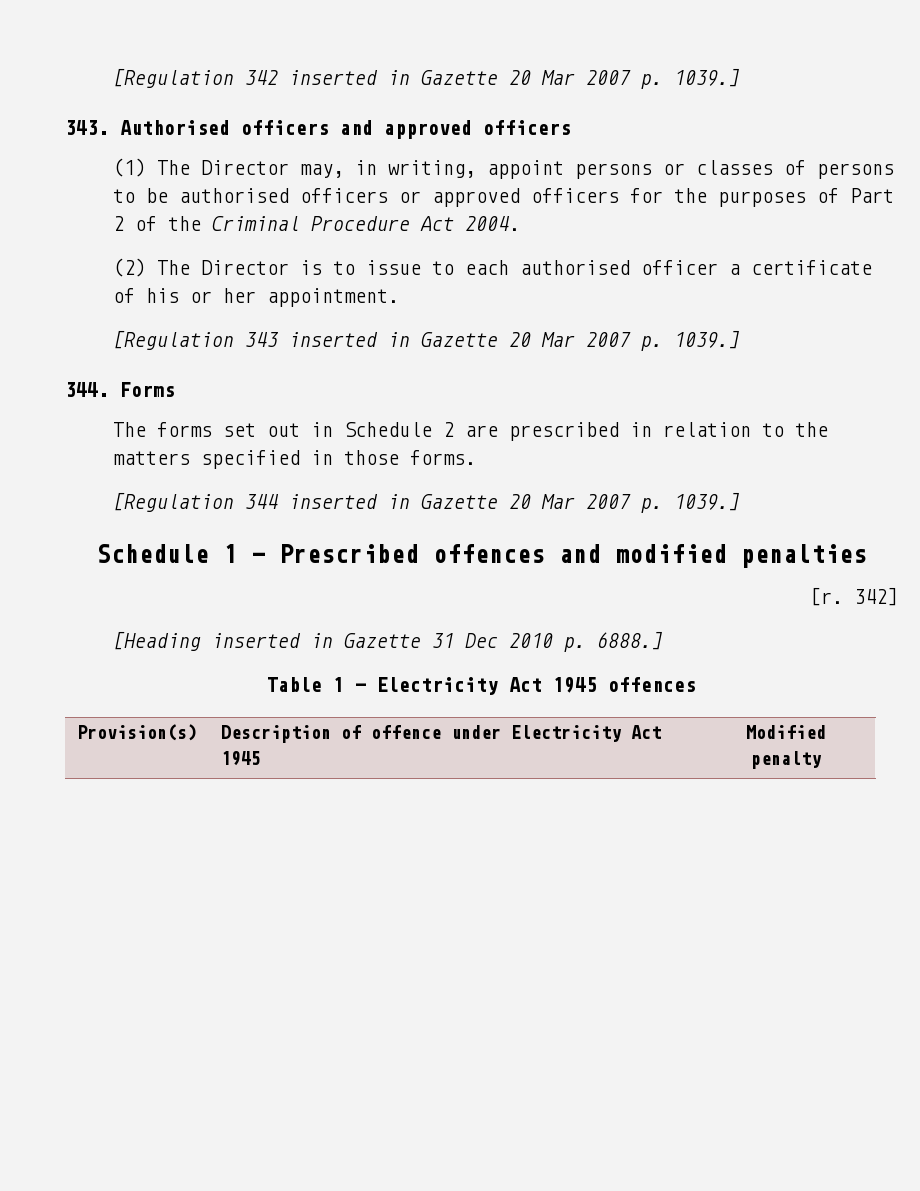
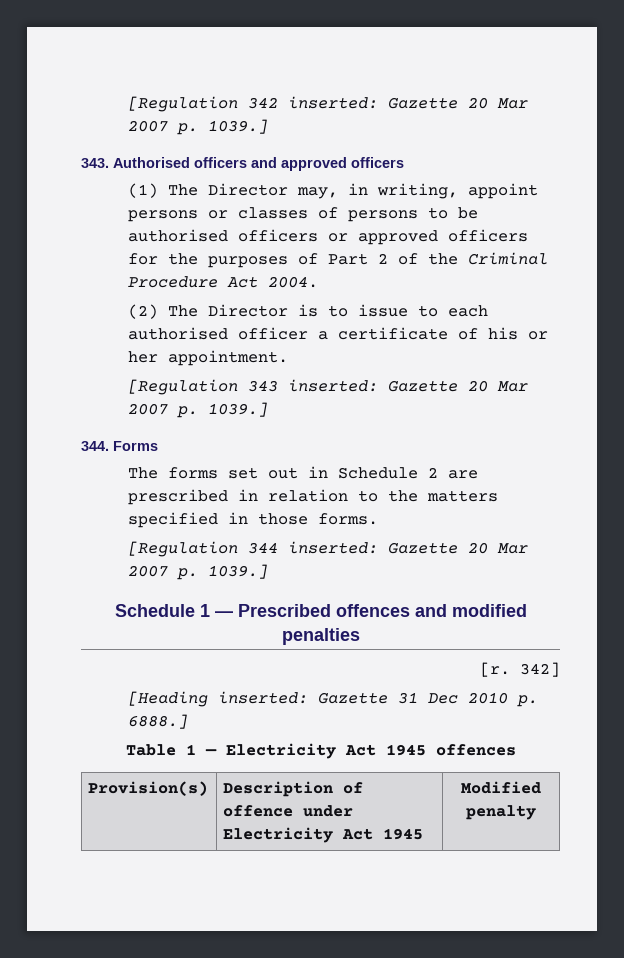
[288,70,410,85] inserted in -> [287,96,378,109] inserted:
[288,332,410,347] inserted in -> [287,379,378,392] inserted:
[288,494,410,509] inserted in -> [287,541,378,554] inserted:
[211,633,333,648] inserted in -> [217,691,308,704] inserted:

